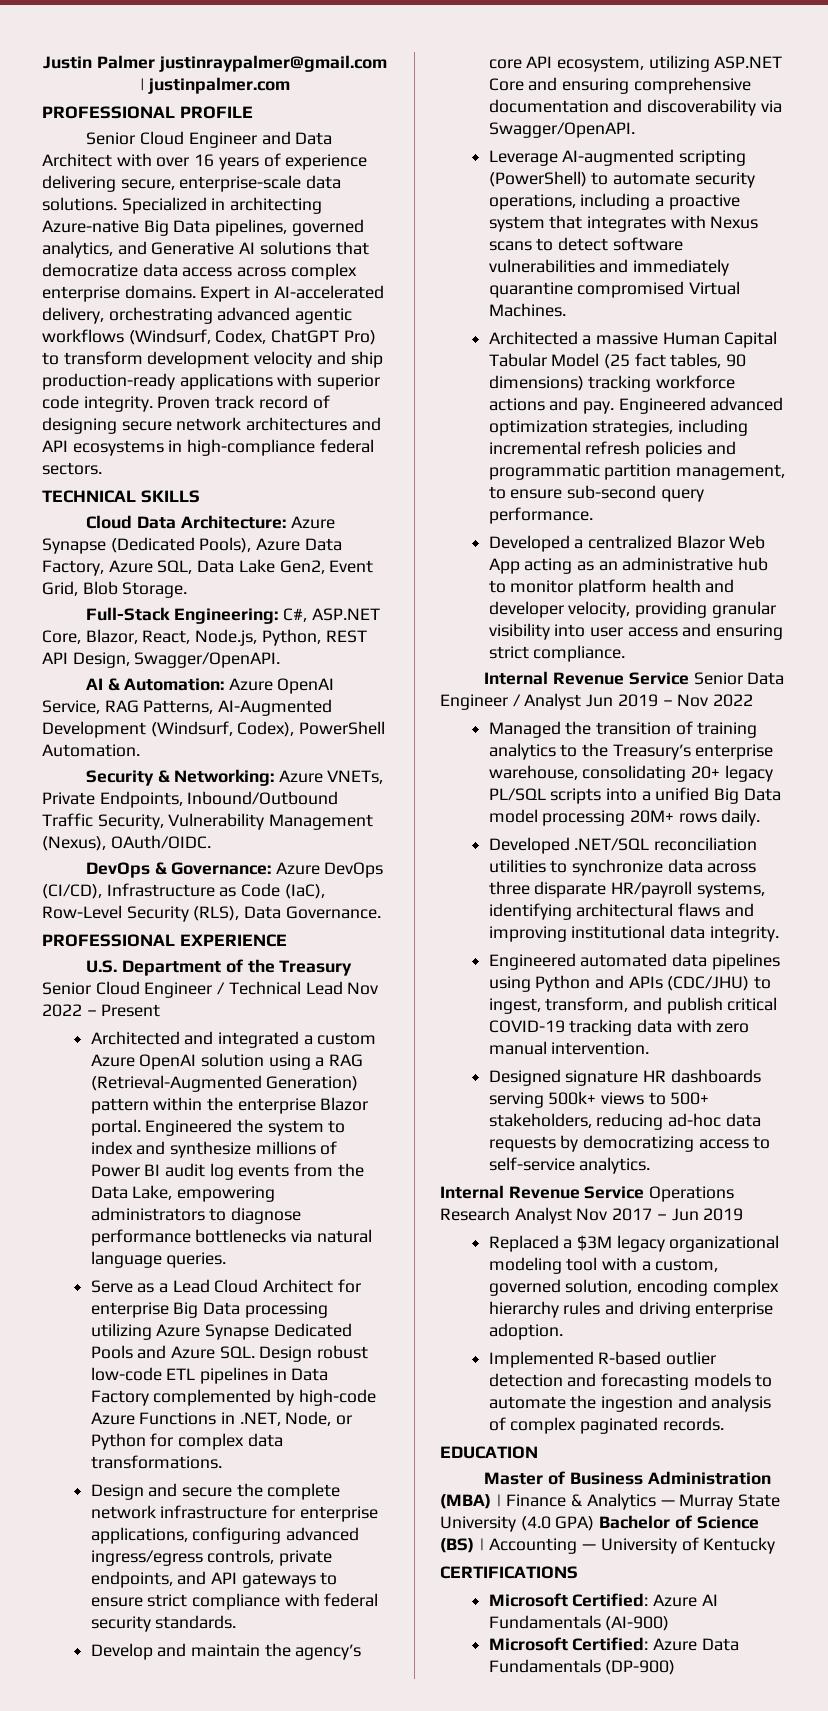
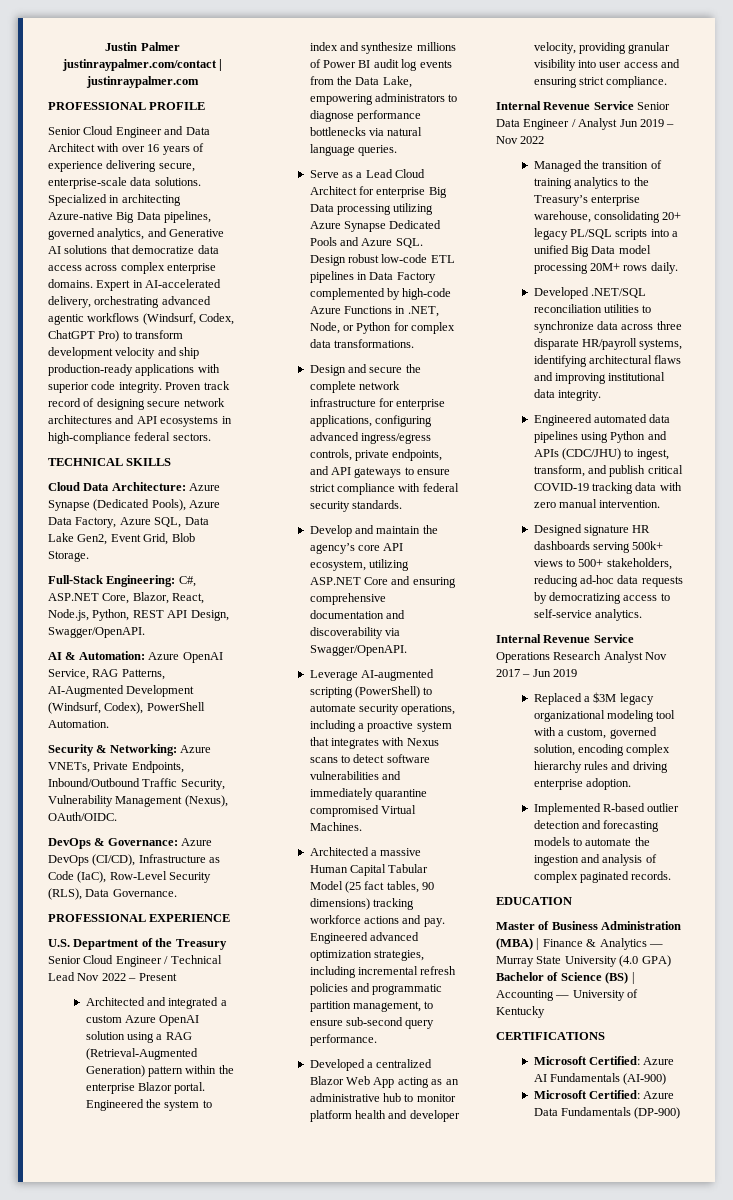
[158,55,387,72] [139,77,291,94] justinraypalmer@gmail.com | justinpalmer.com -> [61,59,223,71] [86,76,199,88] justinraypalmer.com/contact | justinraypalmer.com

